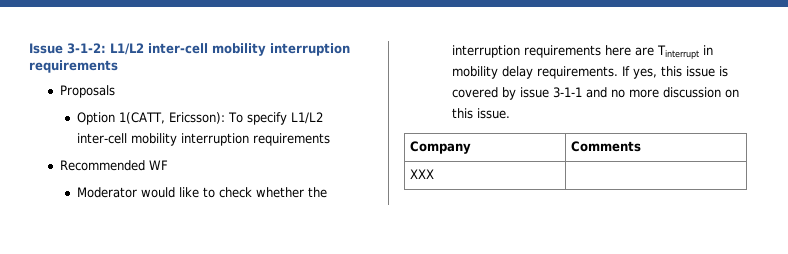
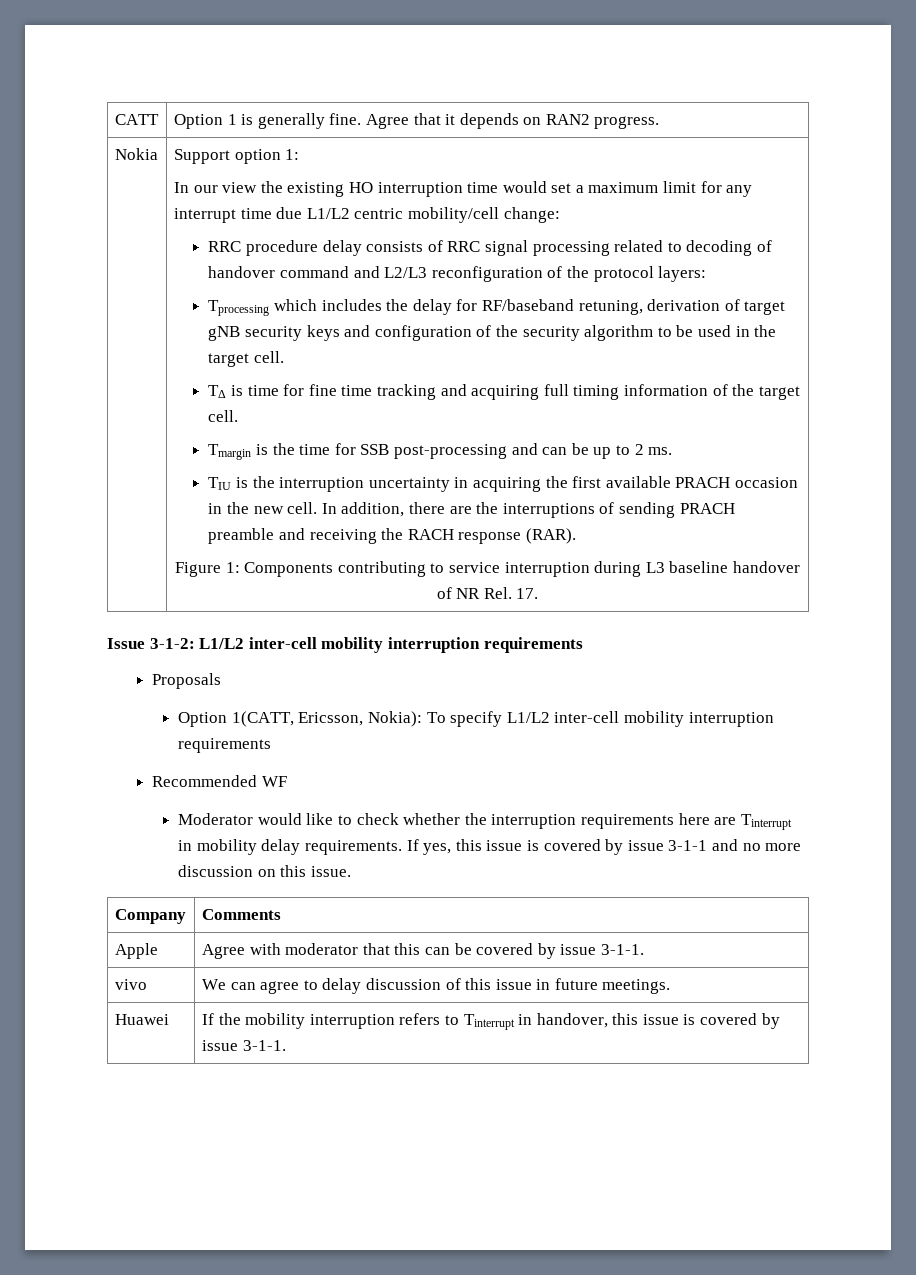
(29, 48) none -> [114,114,159,125] [173,113,660,129] [114,148,158,160] [173,149,300,164] [173,181,753,197] [173,207,560,223] [208,240,772,256] [208,266,707,282] [208,299,786,316] [208,325,777,341] [208,351,285,367] [208,384,800,400] [208,410,239,422] [208,443,673,460] [208,476,798,492] [208,502,735,518] [208,528,576,544] [175,561,800,577] [436,587,539,599] CATT | Option 1 is generally fine. Agree that it depends on RAN2 progress. // Nokia | Support option 1: // In our view the existing HO interruption time would set a maximum limit for any interrupt time due L1/L2 centric mobility/cell change: // RRC procedure delay consists of RRC signal processing related to decoding of handover command and L2/L3 reconfiguration of the protocol layers: // Tprocessing which includes the delay for RF/baseband retuning, derivation of target gNB security keys and configuration of the security algorithm to be used in the target cell. // TΔ is time for fine time tracking and acquiring full timing information of the target cell. // Tmargin is the time for SSB post-processing and can be up to 2 ms. // TIU is the interruption uncertainty in acquiring the first available PRACH occasion in the new cell. In addition, there are the interruptions of sending PRACH preamble and receiving the RACH response (RAR). // Figure 1: Components contributing to service interruption during L3 baseline handover of NR Rel. 17. //
[168,112,225,124] Ericsson): -> [298,711,423,727] Ericsson, Nokia):
[409,169,434,179] XXX | -> [114,943,158,959] [201,943,644,959] [114,979,147,990] [201,978,671,994] [114,1014,169,1025] [201,1013,780,1030] [201,1040,286,1051] Apple | Agree with moderator that this can be covered by issue 3-1-1. // vivo | We can agree to delay discussion of this issue in future meetings. // Huawei | If the mobility interruption refers to Tinterrupt in handover, this issue is covered by issue 3-1-1.

